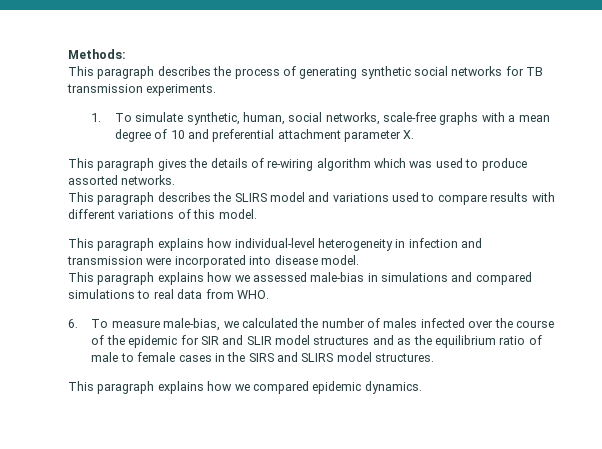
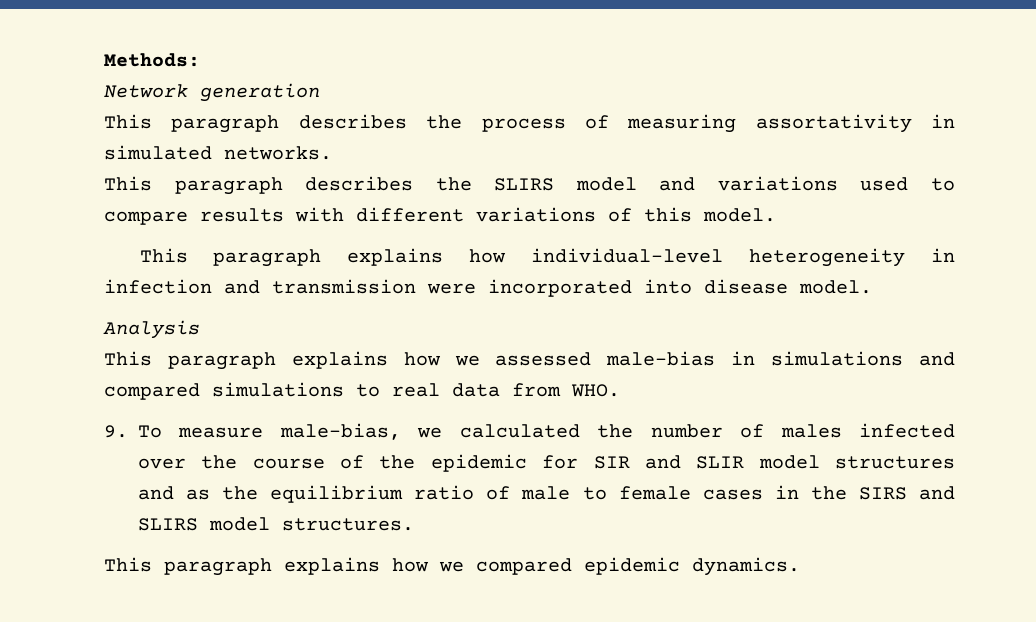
(126, 54) none -> [104,83,320,102] // Network generation
[299,66,544,79] [67,84,217,96] [91,112,550,125] [114,129,415,142] [68,158,527,171] [68,175,118,185] generating synthetic social networks for TB transmission experiments. // 1. To simulate synthetic, human, social networks, scale-free graphs with a mean degree of 10 and preferential attachment parameter X. // This paragraph gives the details of re-wiring algorithm which was used to produce assorted -> [627,114,955,133] [104,145,212,160] measuring assortativity in simulated
(359, 260) none -> [103,320,200,339] // Analysis
[68,319,78,328] 6. -> [104,425,128,438] 9.

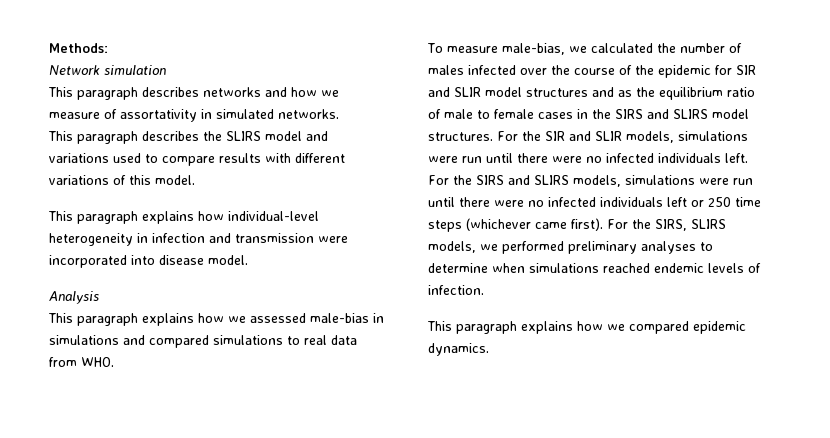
[200,83,320,102] [104,114,737,133] generation // This paragraph describes the process of measuring -> [104,65,166,75] [48,87,339,100] [49,109,117,119] simulation // This paragraph describes networks and how we measure of
[104,425,128,438] 9. -> (114, 362) none
(414, 524) none -> [497,131,748,143] [428,153,748,163] [428,175,753,187] [428,197,761,207] [428,218,726,232] [428,241,713,254] [428,263,761,273] [428,285,484,295] For the SIR and SLIR models, simulations were run until there were no infected individuals left. For the SIRS and SLIRS models, simulations were run until there were no infected individuals left or 250 time steps (whichever came first). For the SIRS, SLIRS models, we performed preliminary analyses to determine when simulations reached endemic levels of infection.

